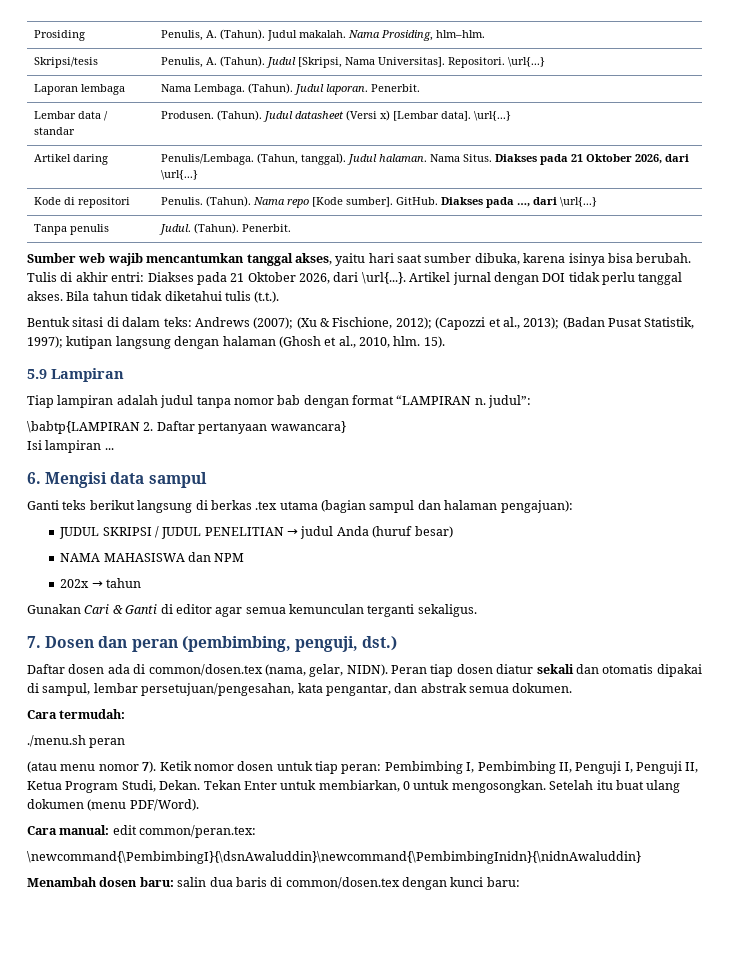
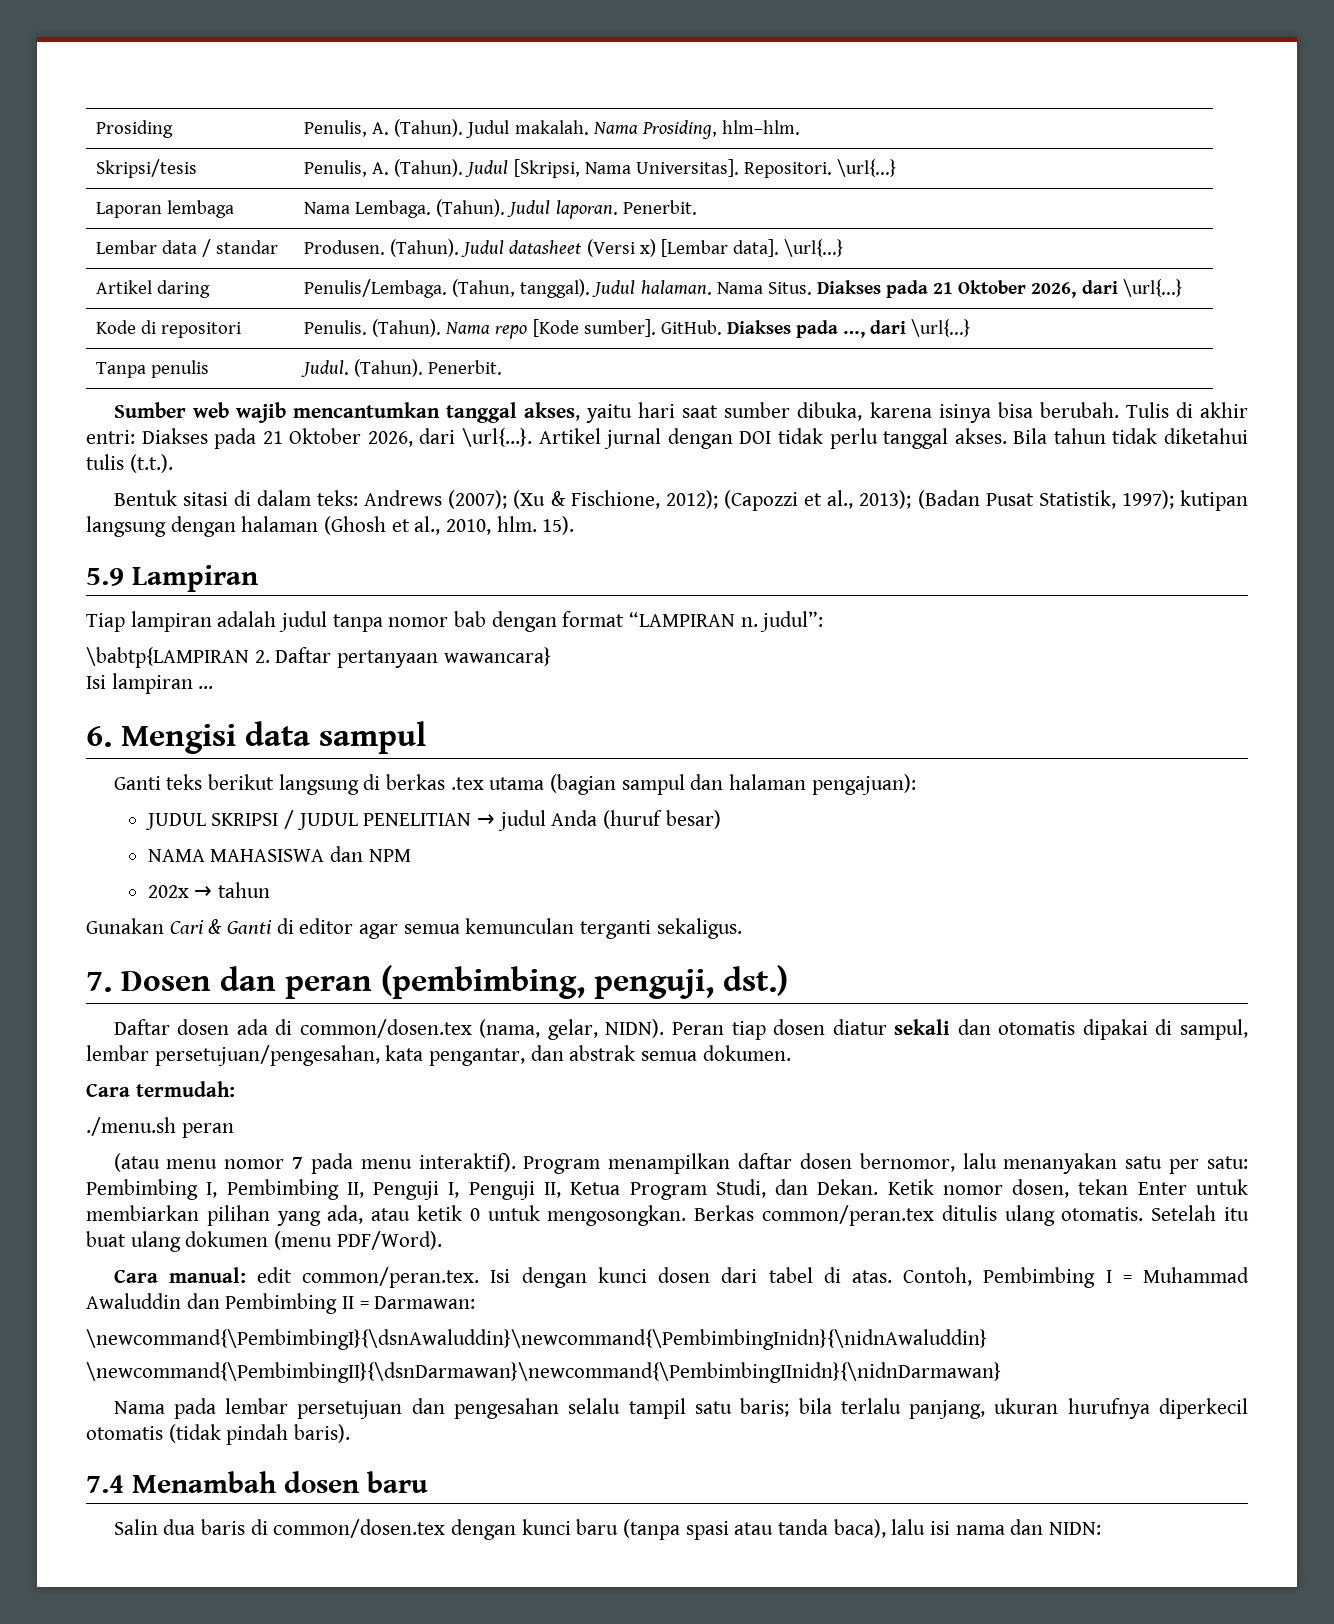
[142,761,382,774] 7). Ketik nomor dosen untuk tiap peran: -> [292,1153,1248,1174] 7 pada menu interaktif). Program menampilkan daftar dosen bernomor, lalu menanyakan satu per satu:
[159,780,546,793] Dekan. Tekan Enter untuk membiarkan, 0 untuk mengosongkan. -> [775,1179,1249,1198] [86,1205,1144,1226] dan Dekan. Ketik nomor dosen, tekan Enter untuk membiarkan pilihan yang ada, atau ketik 0 untuk mengosongkan. Berkas common/peran.tex ditulis ulang otomatis.
[139,825,257,838] [27,851,641,864] [27,877,207,887] common/peran.tex: // \newcommand{\PembimbingI}{\dsnAwaluddin}\newcommand{\PembimbingInidn}{\nidnAwaluddin} // Menambah dosen baru: salin -> [302,1267,1249,1288] [86,1293,476,1314] [86,1329,987,1350] [86,1362,1001,1383] [113,1398,1248,1419] [86,1424,351,1445] [86,1471,428,1493] [113,1519,158,1535] common/peran.tex. Isi dengan kunci dosen dari tabel di atas. Contoh, Pembimbing I = Muhammad Awaluddin dan Pembimbing II = Darmawan: // \newcommand{\PembimbingI}{\dsnAwaluddin}\newcommand{\PembimbingInidn}{\nidnAwaluddin} // \newcommand{\PembimbingII}{\dsnDarmawan}\newcommand{\PembimbingIInidn}{\nidnDarmawan} // Nama pada lembar persetujuan dan pengesahan selalu tampil satu baris; bila terlalu panjang, ukuran hurufnya diperkecil otomatis (tidak pindah baris). // 7.4 Menambah dosen baru // Salin
[486,877,520,887] baru: -> [576,1519,1102,1540] baru (tanpa spasi atau tanda baca), lalu isi nama dan NIDN:

